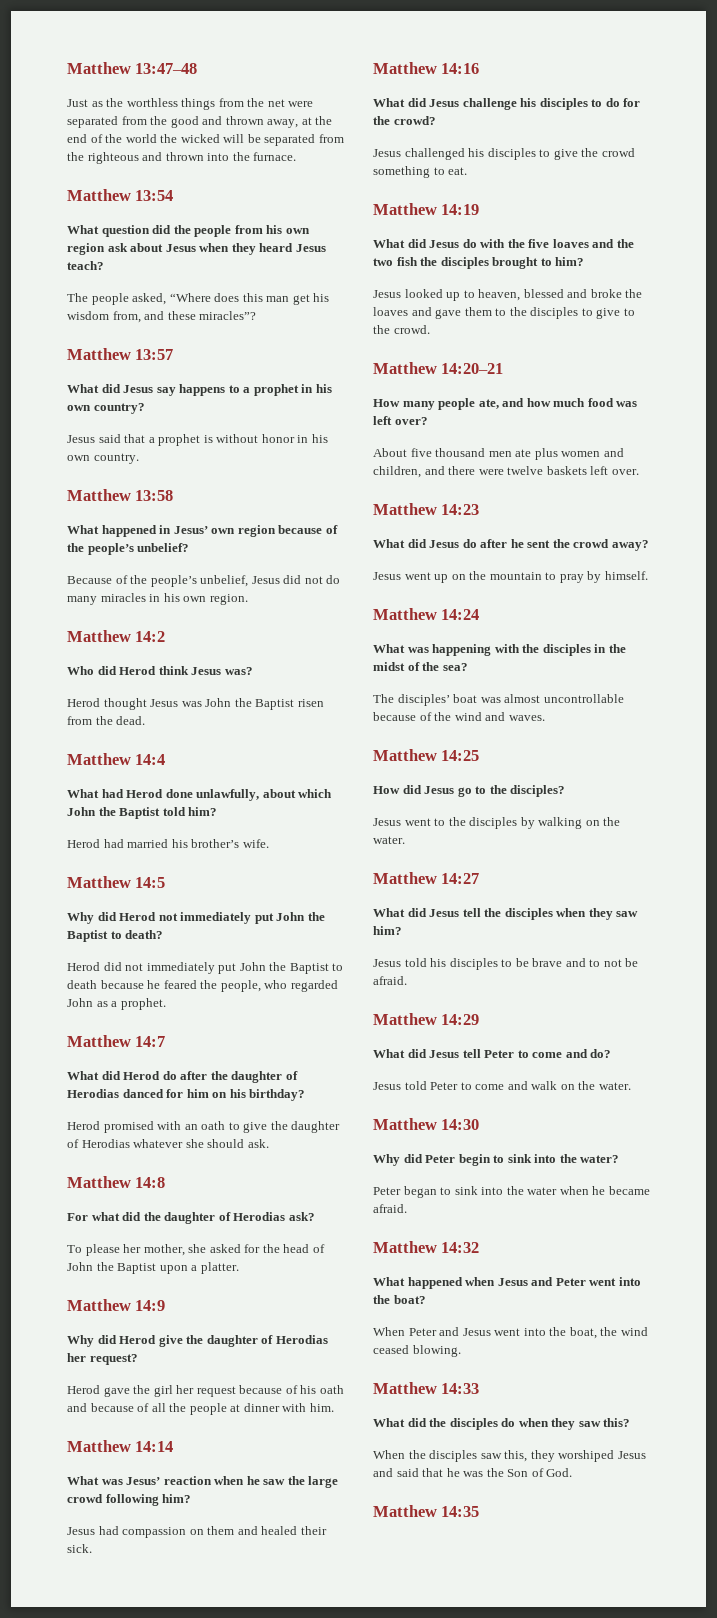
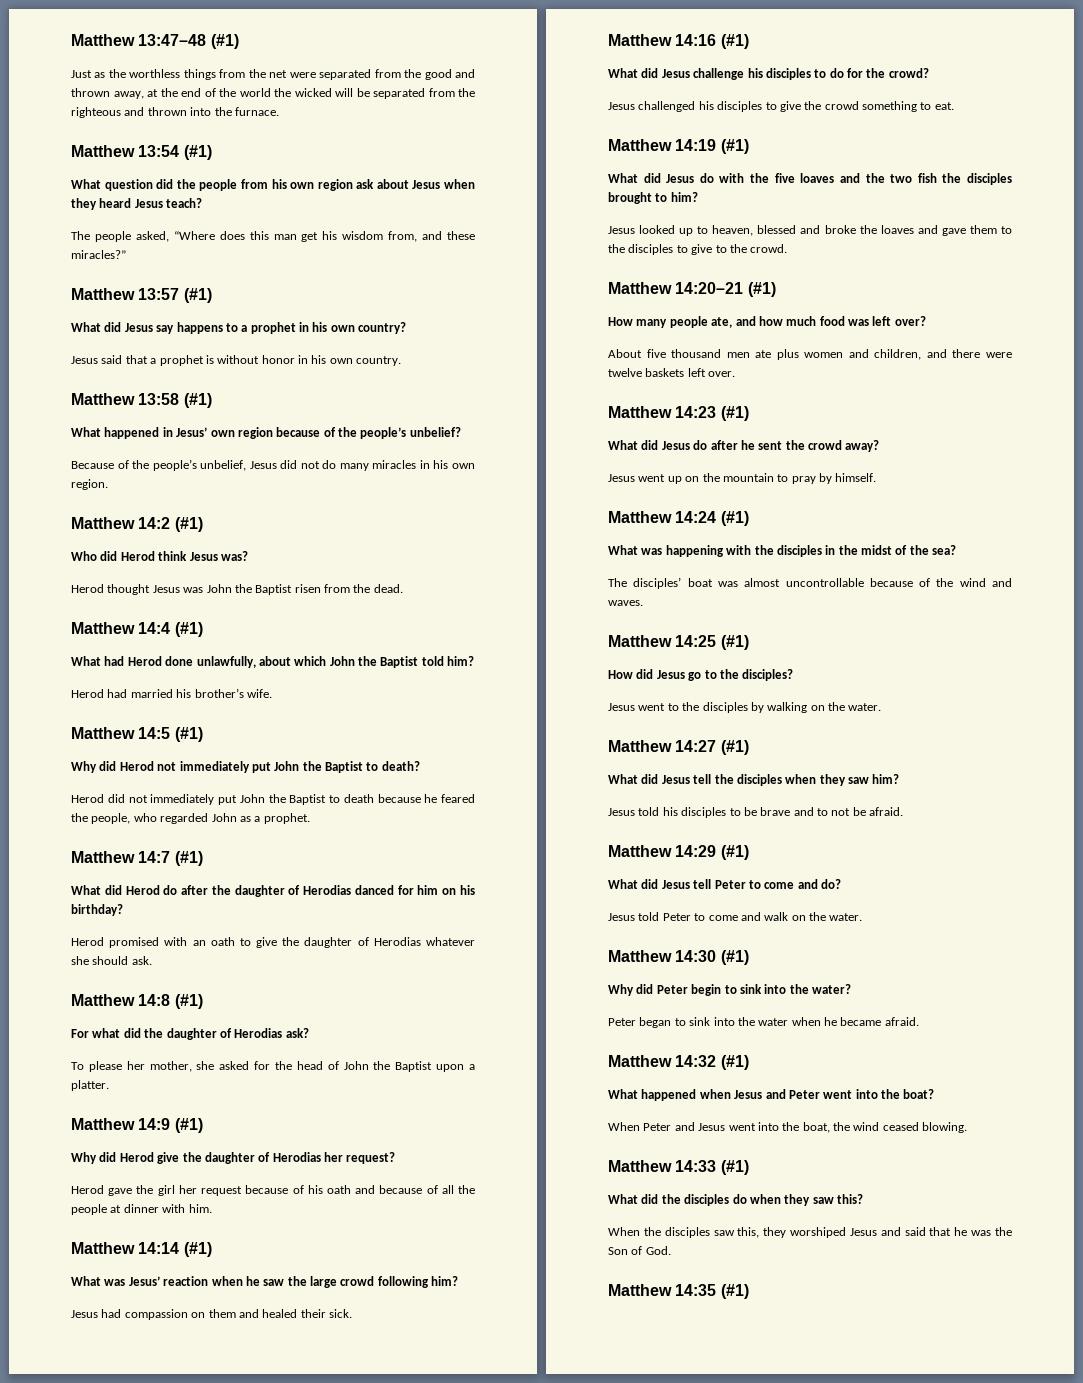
(198, 68) none -> [210,34,239,49] (#1)
(174, 195) none -> [183,145,212,160] (#1)
[199,311,257,320] miracles”? -> [71,250,126,259] miracles?”
(174, 354) none -> [183,288,212,303] (#1)
(174, 495) none -> [183,393,212,408] (#1)
(166, 636) none -> [174,517,203,532] (#1)
(166, 759) none -> [174,622,203,637] (#1)
(166, 882) none -> [174,727,203,742] (#1)
(166, 1041) none -> [174,851,203,866] (#1)
(166, 1182) none -> [174,994,203,1009] (#1)
(166, 1305) none -> [174,1118,203,1133] (#1)
(174, 1446) none -> [183,1242,212,1257] (#1)
(480, 68) none -> [720,34,749,49] (#1)
(480, 209) none -> [720,139,749,154] (#1)
(504, 368) none -> [747,282,776,297] (#1)
(480, 509) none -> [720,406,749,421] (#1)
(480, 614) none -> [720,511,749,526] (#1)
(480, 755) none -> [720,635,749,650] (#1)
(480, 878) none -> [720,740,749,755] (#1)
(480, 1019) none -> [720,845,749,860] (#1)
(480, 1124) none -> [720,950,749,965] (#1)
(480, 1247) none -> [720,1055,749,1070] (#1)
(480, 1388) none -> [720,1160,749,1175] (#1)
(480, 1511) none -> [720,1284,749,1299] (#1)

